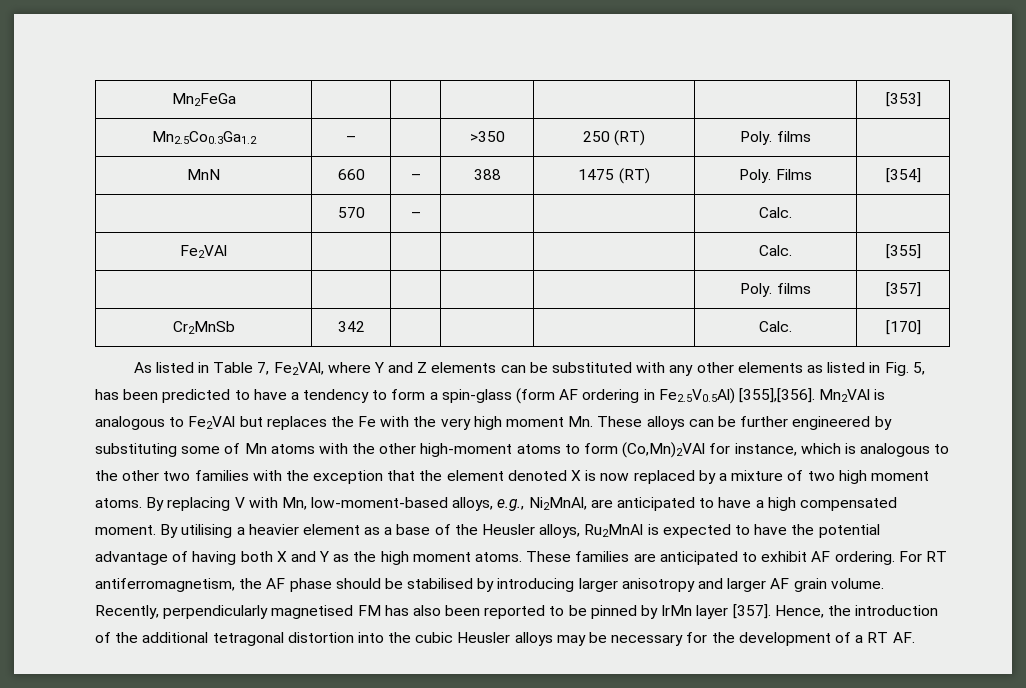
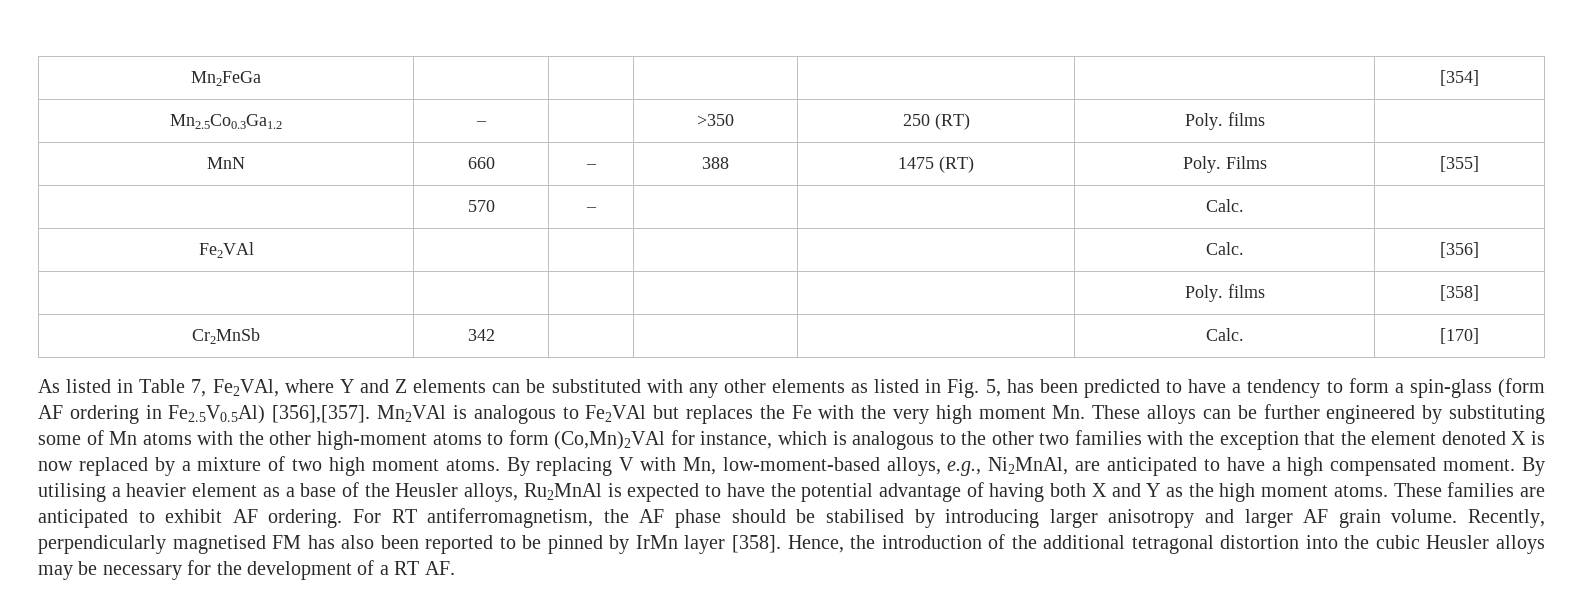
[885,92,921,107] [353] -> [1440,70,1479,86] [354]
[885,168,921,183] [354] -> [1440,156,1479,172] [355]
[885,244,921,259] [740,283,811,297] [885,282,921,297] [355] // | | | | | Poly. films | [357] -> [1440,242,1479,258] [1184,284,1265,302] [1440,285,1479,301] [356] // | | | | | Poly. films | [358]
[738,388,815,403] [355],[356]. -> [272,405,371,423] [356],[357].
[732,604,771,619] [357]. -> [732,535,782,553] [358].

